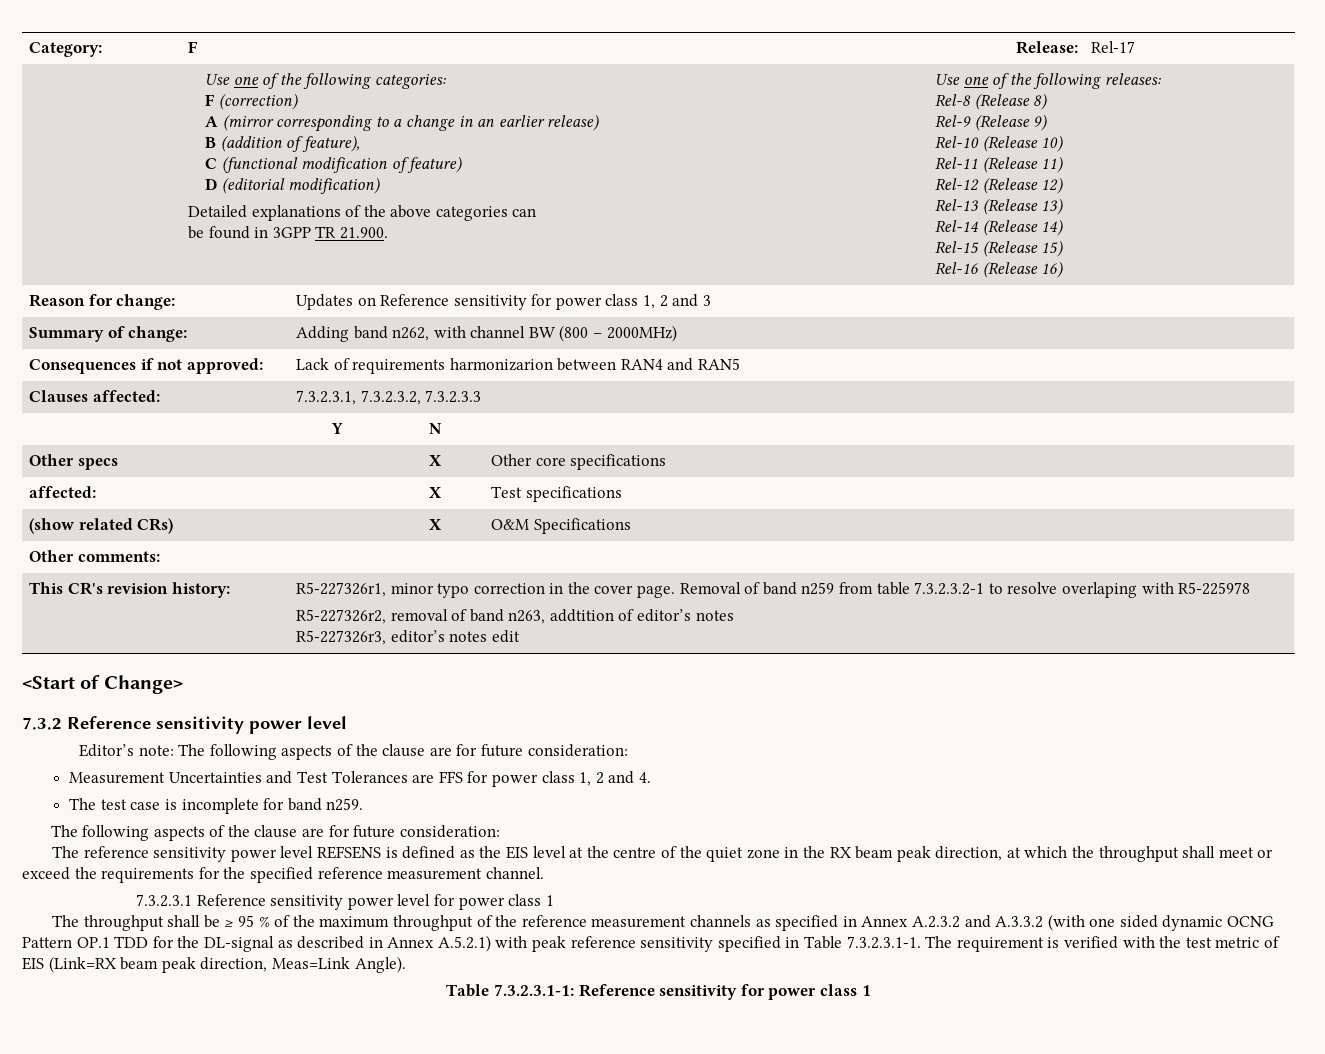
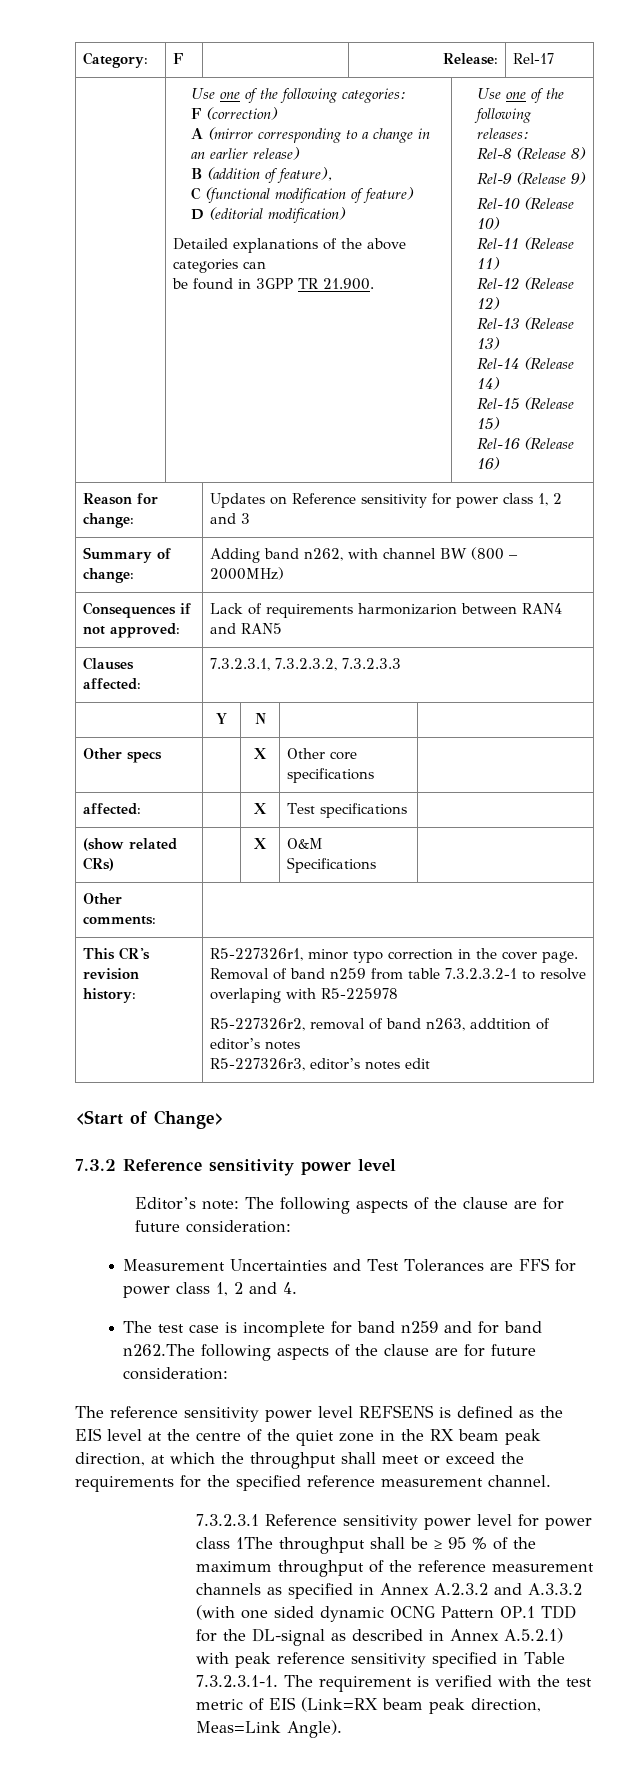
[326,798,364,811] [50,825,78,837] n259. // The -> [401,1321,543,1334] [123,1344,196,1356] n259 and for band n262.The
[545,895,554,906] [52,915,80,927] 1 // The -> [235,1537,273,1549] 1The
[446,984,871,1000] // Table 7.3.2.3.1-1: Reference sensitivity for power class 1 -> (342, 1729) none

